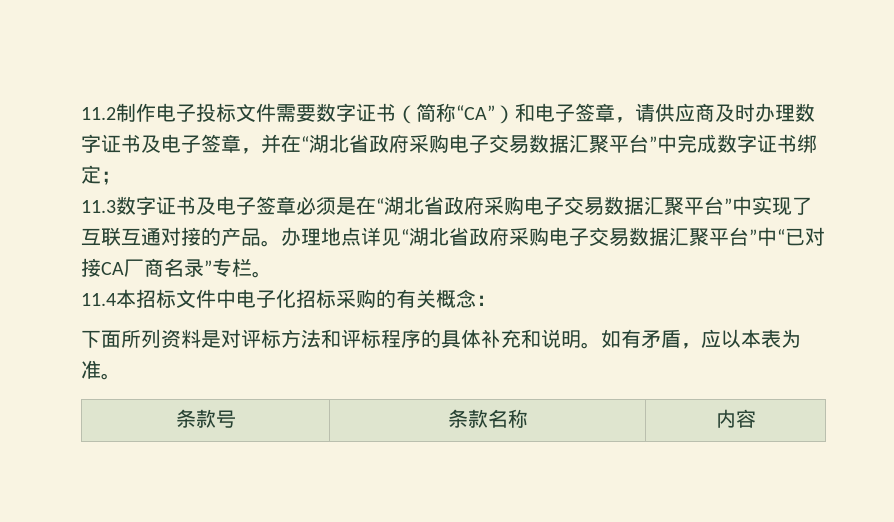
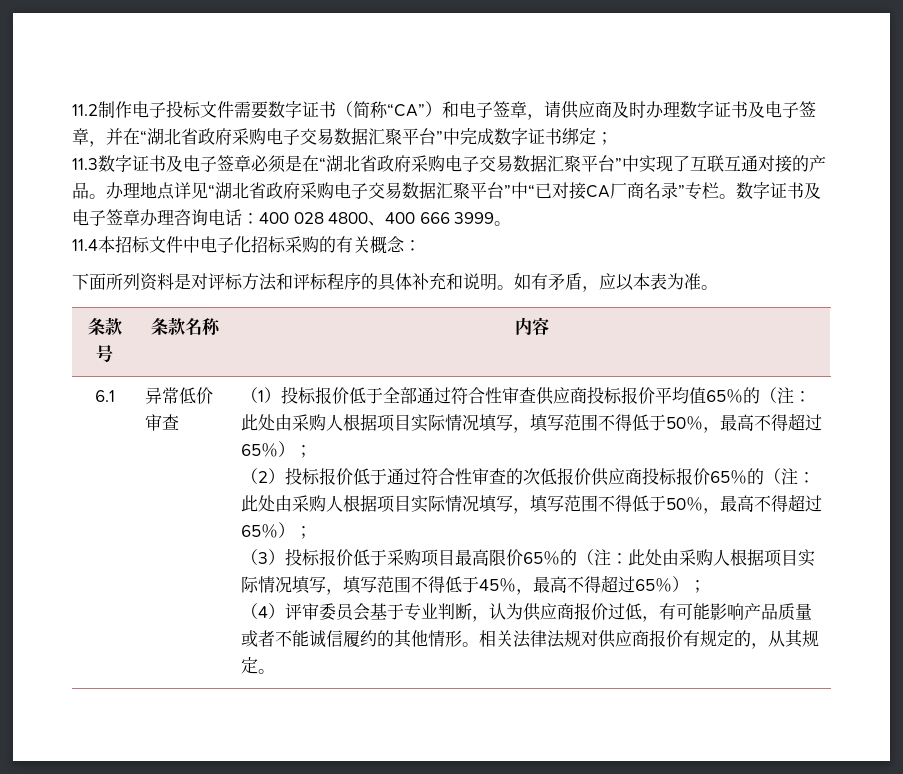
(272, 274) none -> [736,182,821,199] [72,209,512,226] 数字证书及电子签章办理咨询电话：400 028 4800、400 666 3999。
(756, 418) none -> [94,390,115,402] [144,387,213,404] [144,414,179,431] [240,386,811,405] [240,413,822,433] [240,441,312,458] [240,467,815,486] [240,494,822,514] [240,522,312,539] [240,548,815,567] [240,575,706,595] [240,603,812,622] [240,629,819,649] [240,657,275,674] // 6.1 | 异常低价审查 | （1）投标报价低于全部通过符合性审查供应商投标报价平均值65％的（注：此处由采购人根据项目实际情况填写，填写范围不得低于50％，最高不得超过65％）； // （2）投标报价低于通过符合性审查的次低报价供应商投标报价65％的（注：此处由采购人根据项目实际情况填写，填写范围不得低于50％，最高不得超过65％）； // （3）投标报价低于采购项目最高限价65％的（注：此处由采购人根据项目实际情况填写，填写范围不得低于45％，最高不得超过65％）； // （4）评审委员会基于专业判断，认为供应商报价过低，有可能影响产品质量或者不能诚信履约的其他情形。相关法律法规对供应商报价有规定的，从其规定。

